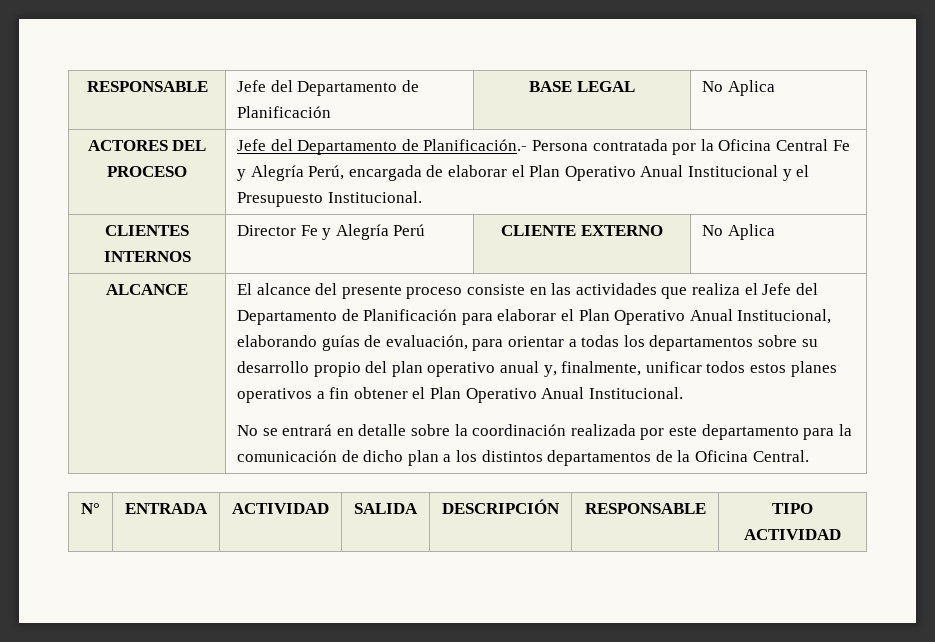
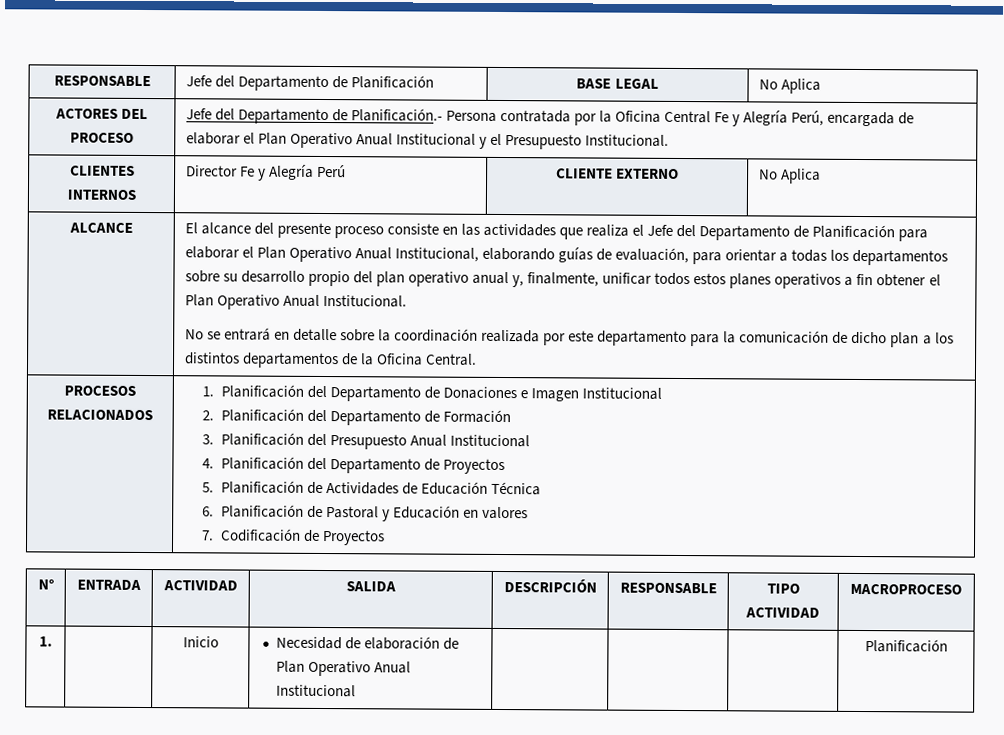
(809, 456) none -> [64,385,136,396] [47,409,153,421] [202,384,663,402] [202,408,512,426] [202,432,531,450] [202,456,506,475] [202,480,542,496] [202,504,529,522] [202,528,385,546] // PROCESOS RELACIONADOS | 1. Planificación del Departamento de Donaciones e Imagen Institucional // 2. Planificación del Departamento de Formación // 3. Planificación del Presupuesto Anual Institucional // 4. Planificación del Departamento de Proyectos // 5. Planificación de Actividades de Educación Técnica // 6. Planificación de Pastoral y Educación en valores // 7. Codificación de Proyectos
(841, 534) none -> [850,583,962,595] [38,636,53,647] [182,636,219,648] [276,636,460,650] [276,660,412,677] [276,684,357,698] [864,639,948,653] | MACROPROCESO // 1. | | Inicio | Necesidad de elaboración de Plan Operativo Anual Institucional | | | | Planificación

